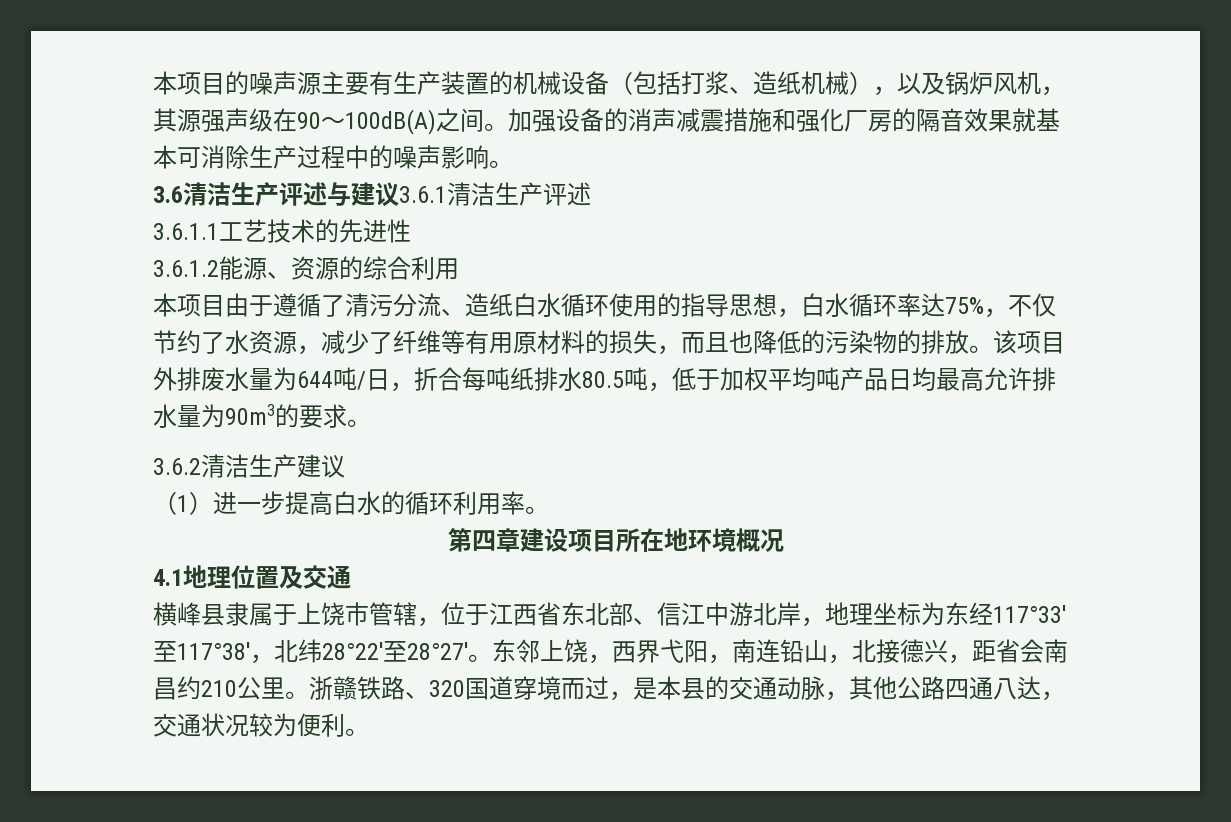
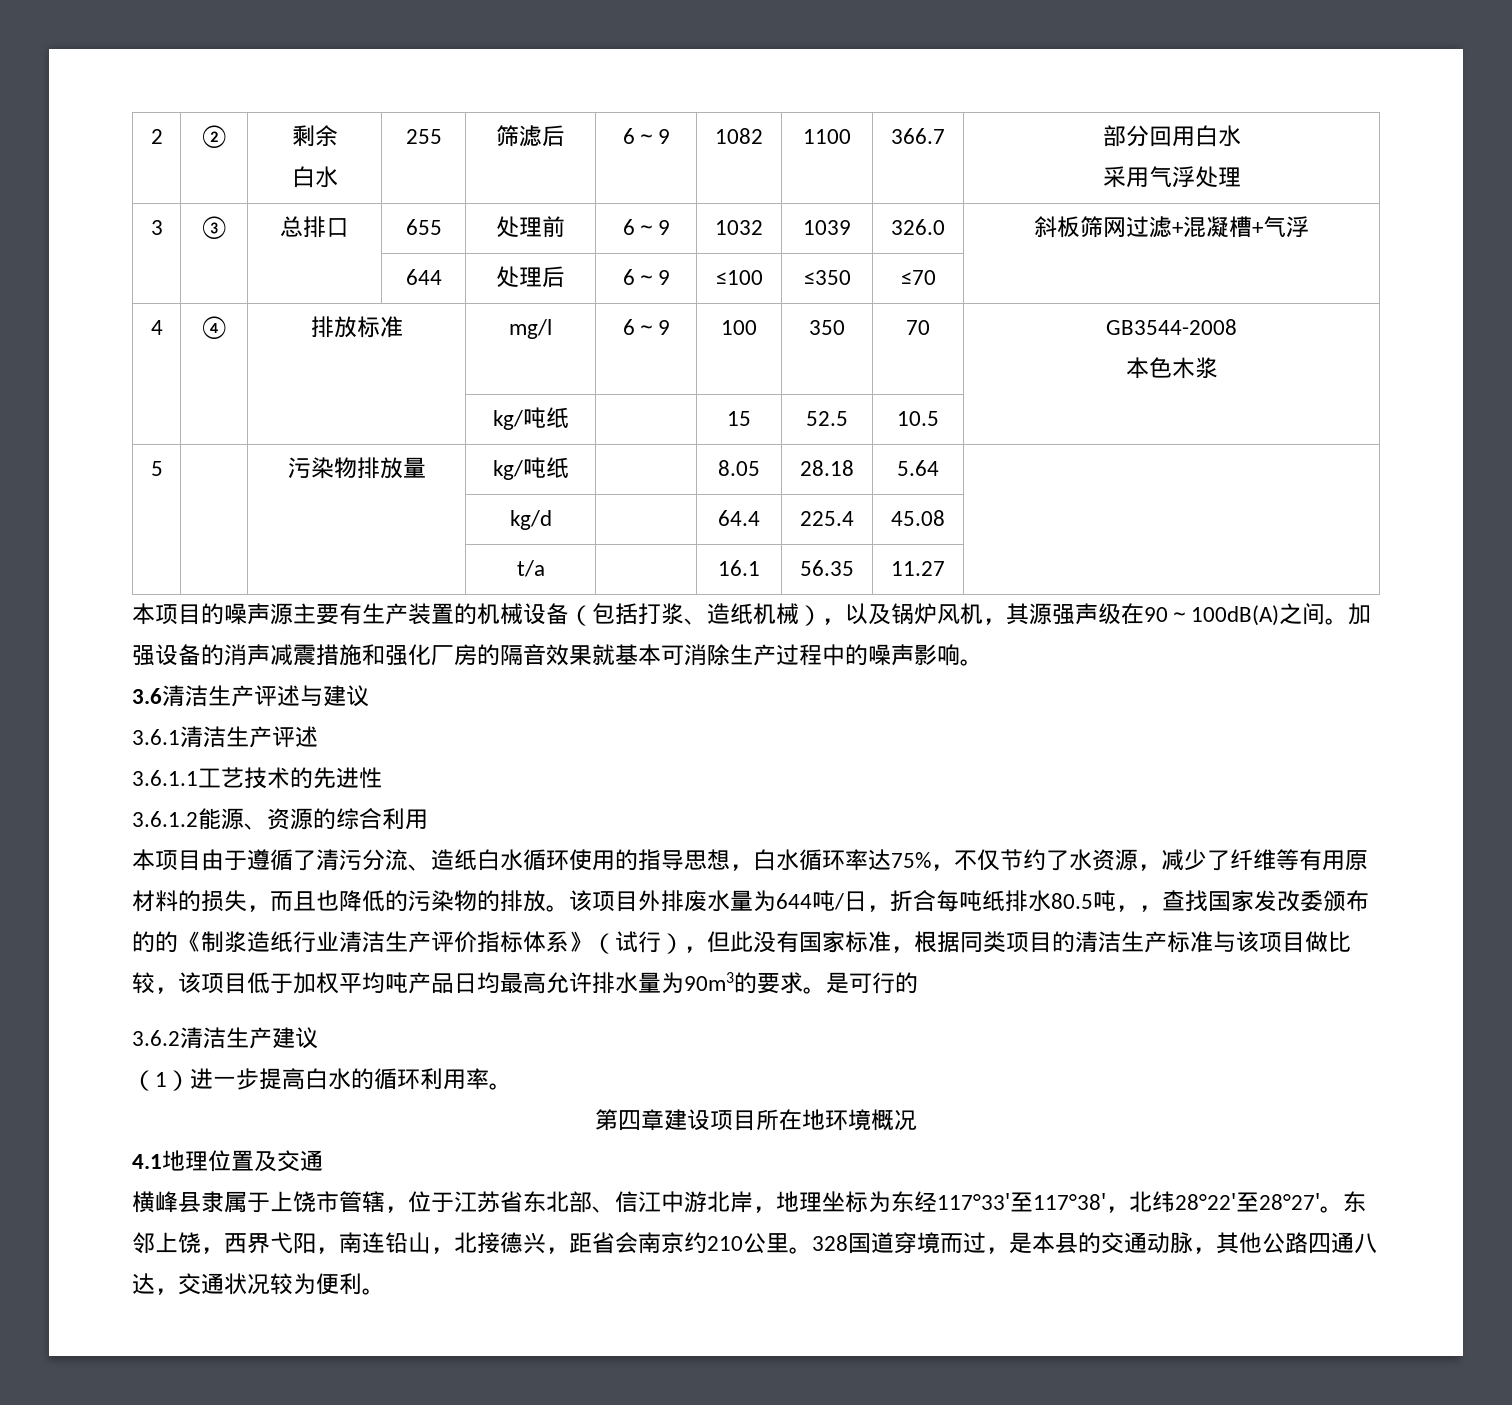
(153, 83) none -> [150,129,163,144] [198,125,230,148] [291,125,338,147] [291,166,338,188] [405,129,442,144] [496,125,565,147] [622,128,670,144] [715,128,763,144] [803,129,851,144] [891,128,945,144] [1102,125,1241,147] [1102,166,1241,188] [150,220,163,235] [198,216,230,239] [280,216,349,238] [405,219,442,235] [496,216,565,238] [622,219,670,235] [715,220,763,235] [803,220,851,235] [891,219,945,235] [1034,216,1309,238] [405,269,442,285] [496,266,565,288] [622,269,670,285] [715,270,763,285] [803,270,851,285] [900,270,936,285] [150,320,163,335] [198,316,230,339] [310,316,403,338] [509,319,552,339] [622,319,670,335] [721,320,757,335] [809,320,845,335] [906,320,930,335] [1106,319,1237,335] [1125,357,1218,379] [492,407,569,430] [727,411,751,426] [806,411,848,426] [897,411,939,426] [150,461,163,476] [287,457,426,479] [492,457,569,480] [718,460,760,476] [800,460,854,476] [897,460,939,476] [509,510,552,530] [718,510,760,526] [800,511,854,526] [891,510,945,526] [516,560,545,577] [718,560,760,576] [800,560,854,576] [891,561,945,576] 2 | ② | 剩余 // 白水 | 255 | 筛滤后 | 6～9 | 1082 | 1100 | 366.7 | 部分回用白水 // 采用气浮处理 // 3 | ③ | 总排口 | 655 | 处理前 | 6～9 | 1032 | 1039 | 326.0 | 斜板筛网过滤+混凝槽+气浮 // | | | 644 | 处理后 | 6～9 | ≤100 | ≤350 | ≤70 | // 4 | ④ | 排放标准 | mg/l | 6～9 | 100 | 350 | 70 | GB3544-2008 // 本色木浆 // | | | kg/吨纸 | | 15 | 52.5 | 10.5 | // 5 | | 污染物排放量 | kg/吨纸 | | 8.05 | 28.18 | 5.64 | // | | | kg/d | | 64.4 | 225.4 | 45.08 | // | | | t/a | | 16.1 | 56.35 | 11.27 | //
(399, 194) none -> (369, 696) //
(672, 387) none -> [1139,890,1369,912] [132,931,1351,954] [132,972,247,994] ，查找国家发改委颁布的的《制浆造纸行业清洁生产评价指标体系》（试行），但此没有国家标准，根据同类项目的清洁生产标准与该项目做比较，该项目
(371, 423) none -> [826,972,918,994] 是可行的
[513,604,537,626] 西 -> [477,1191,500,1213] 苏
[153,677,177,700] 昌 -> [661,1232,684,1254] 京
[309,676,465,700] 浙赣铁路、320 -> [812,1235,848,1251] 328

